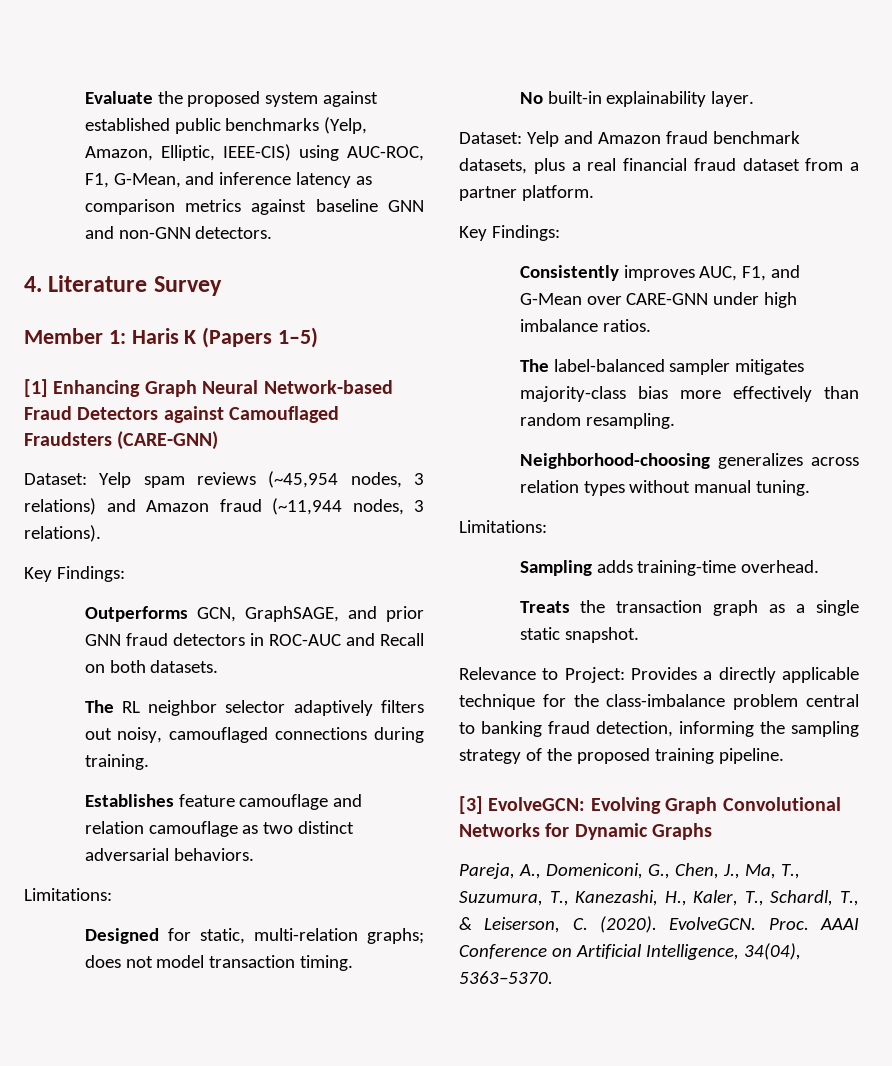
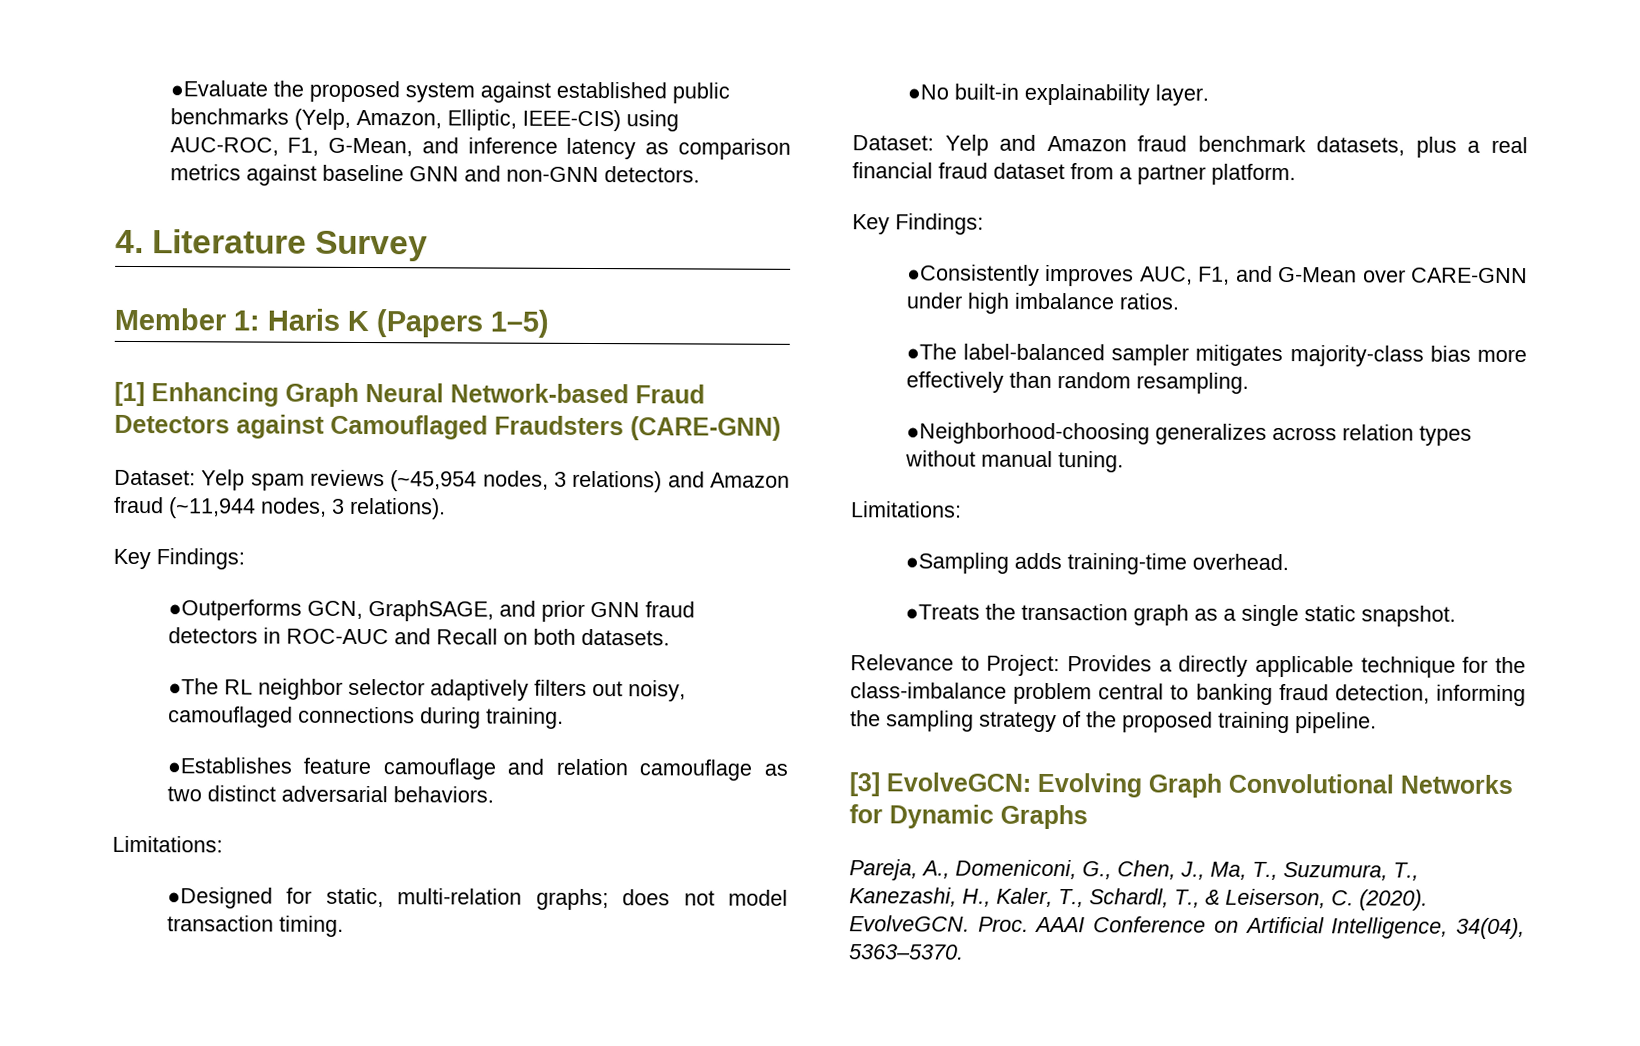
[84,91,153,104] Evaluate -> [169,80,268,97] ●Evaluate
[84,606,188,622] Outperforms -> [167,599,302,621] ●Outperforms
[84,700,114,713] The -> [167,678,219,695] ●The
[84,794,174,807] Establishes -> [166,757,292,774] ●Establishes
[84,928,159,944] Designed -> [166,887,273,909] ●Designed
[519,92,543,104] No -> [906,84,949,100] ●No
[519,265,619,281] Consistently -> [906,264,1040,286] ●Consistently
[519,359,549,372] The -> [905,343,957,360] ●The
[519,453,710,469] Neighborhood-choosing -> [905,422,1150,445] ●Neighborhood-choosing
[519,560,592,576] Sampling -> [904,552,1009,574] ●Sampling
[519,601,570,613] Treats -> [904,604,980,620] ●Treats

